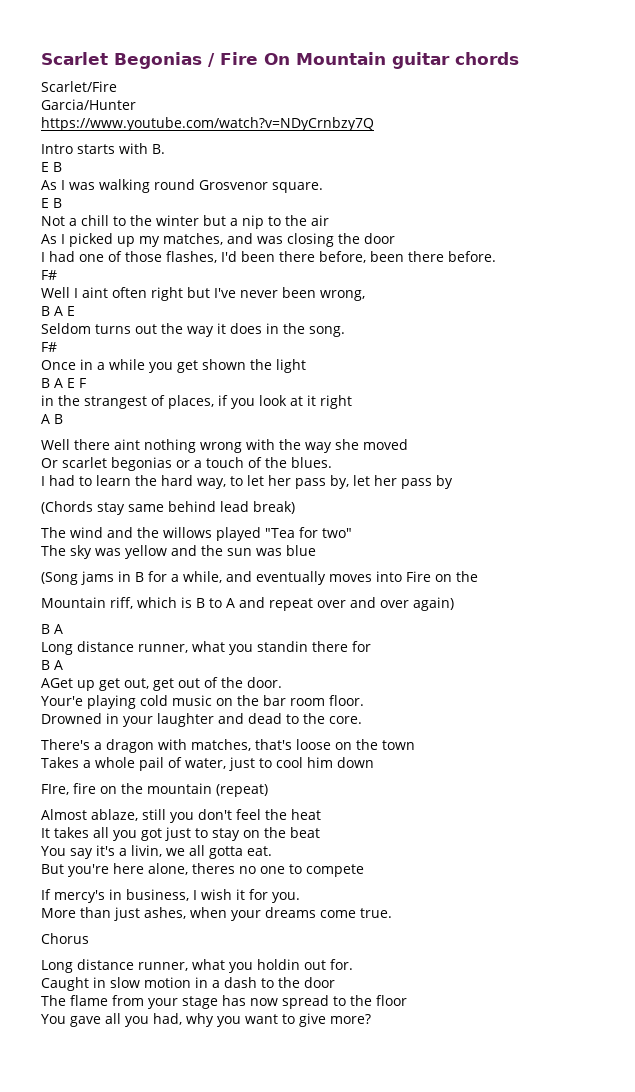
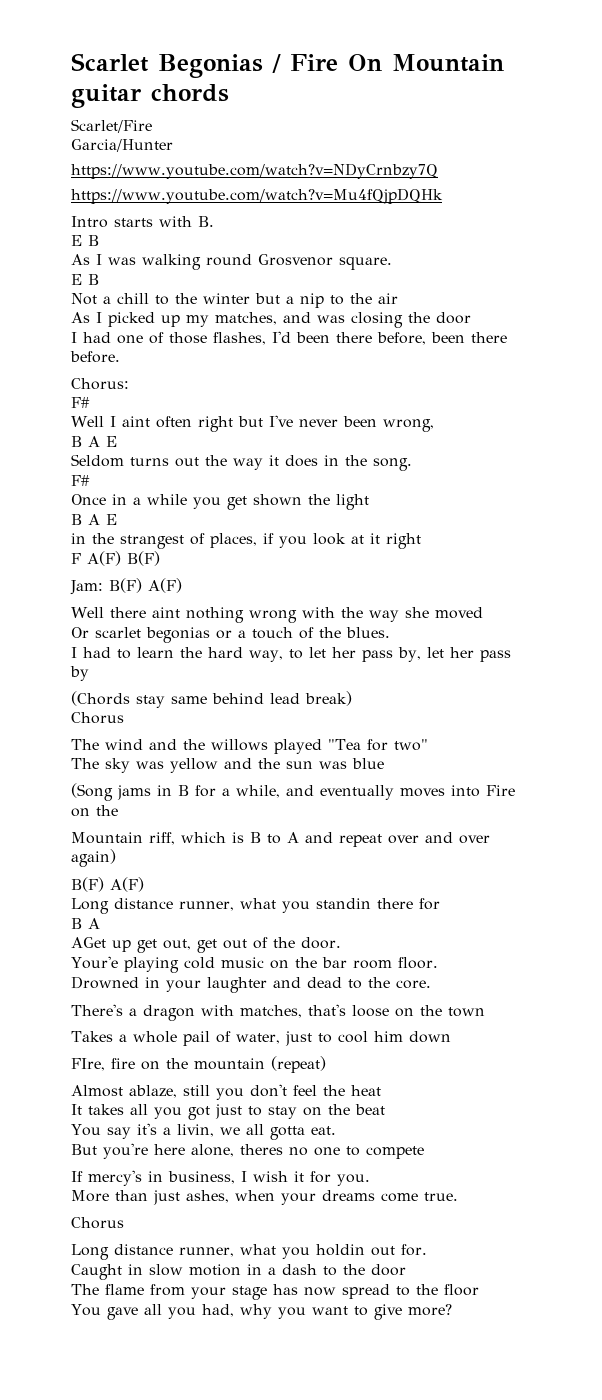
(374, 124) none -> [71,188,443,204] // https://www.youtube.com/watch?v=Mu4fQjpDQHk
(496, 256) none -> [71,378,129,390] // Chorus:
[79,378,86,388] F -> (117, 519) none
[41,414,63,424] A B -> [71,551,160,566] [70,578,182,595] F A(F) B(F) // Jam: B(F) A(F)
(295, 507) none -> [71,712,124,724] // Chorus
[41,624,63,634] B A -> [71,877,144,892] B(F) A(F)

